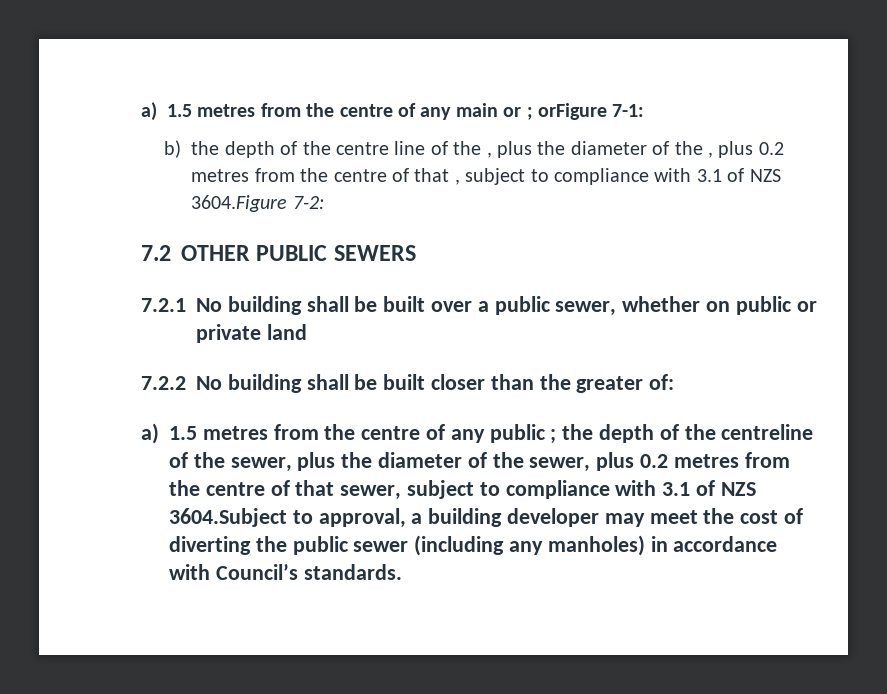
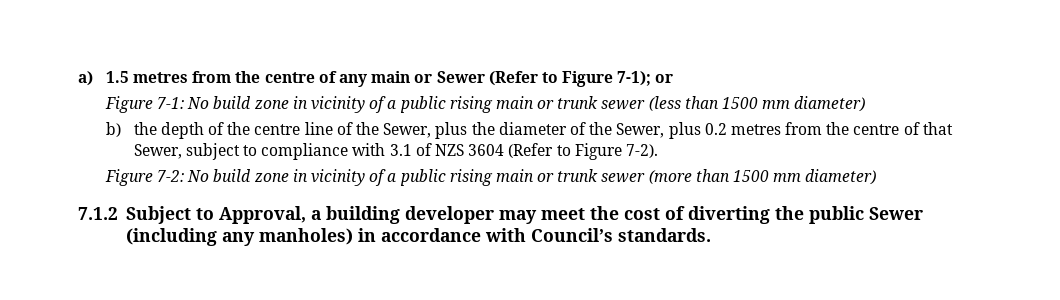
[526,103,645,120] ; orFigure 7-1: -> [436,71,674,87] [104,96,866,113] Sewer (Refer to Figure 7-1); or // Figure 7-1: No build zone in vicinity of a public rising main or trunk sewer (less than 1500 mm diameter)
[486,141,784,158] [191,168,781,185] [191,195,324,212] [141,245,416,261] [141,296,817,316] [196,324,307,343] [141,374,675,393] [141,423,814,444] [169,452,790,472] [169,480,756,500] [169,508,406,528] , plus the diameter of the , plus 0.2 metres from the centre of that , subject to compliance with 3.1 of NZS 3604.Figure 7-2: // 7.2 OTHER PUBLIC SEWERS // 7.2.1 No building shall be built over a public sewer, whether on public or private land // 7.2.2 No building shall be built closer than the greater of: // a) 1.5 metres from the centre of any public ; the depth of the centreline of the sewer, plus the diameter of the sewer, plus 0.2 metres from the centre of that sewer, subject to compliance with 3.1 of NZS 3604.Subject to approval, -> [383,122,953,139] [133,143,658,160] [104,169,877,186] [78,206,306,224] Sewer, plus the diameter of the Sewer, plus 0.2 metres from the centre of that Sewer, subject to compliance with 3.1 of NZS 3604 (Refer to Figure 7-2). // Figure 7-2: No build zone in vicinity of a public rising main or trunk sewer (more than 1500 mm diameter) // 7.1.2 Subject to Approval,
[353,541,409,552] sewer -> [868,207,923,220] Sewer

